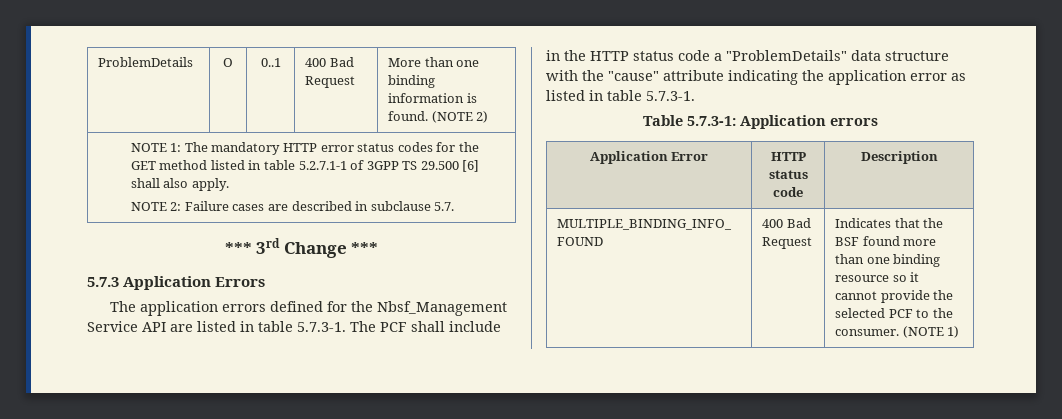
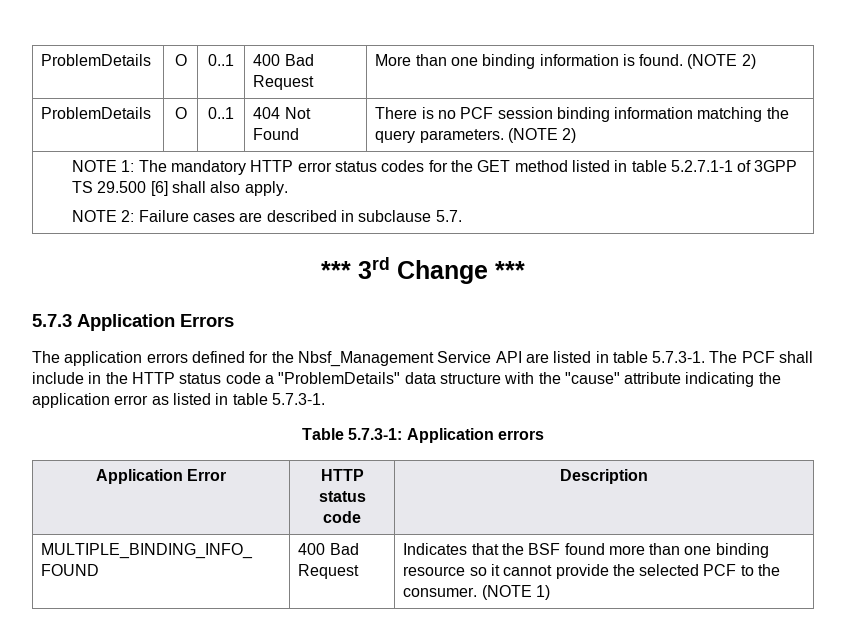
(489, 117) none -> [41,107,152,119] [174,107,187,119] [208,107,234,119] [253,107,311,119] [253,128,300,140] [375,107,789,122] [375,128,577,143] // ProblemDetails | O | 0..1 | 404 Not Found | There is no PCF session binding information matching the query parameters. (NOTE 2)

